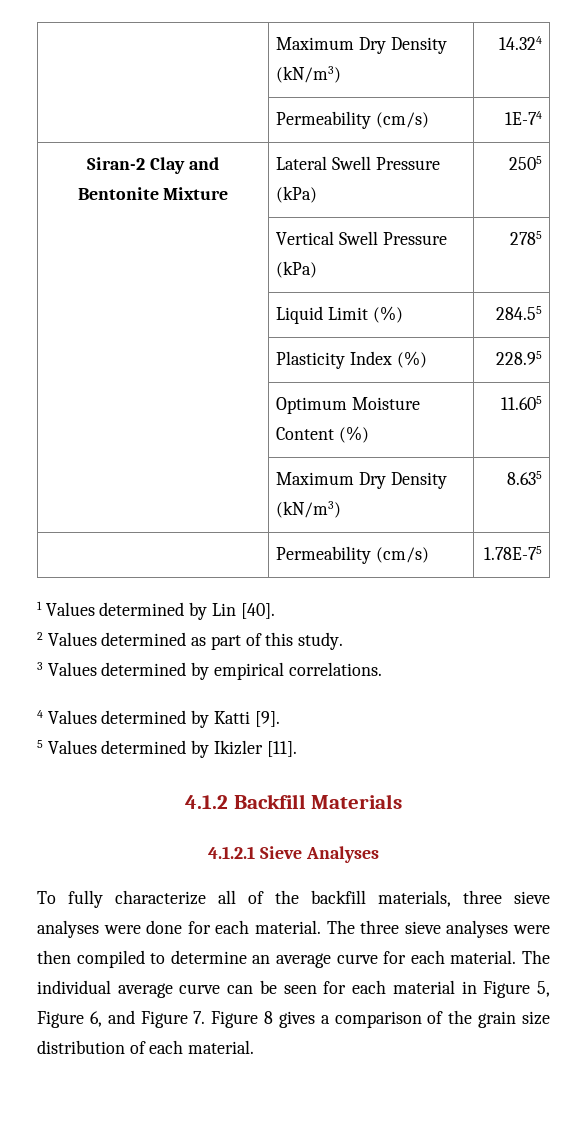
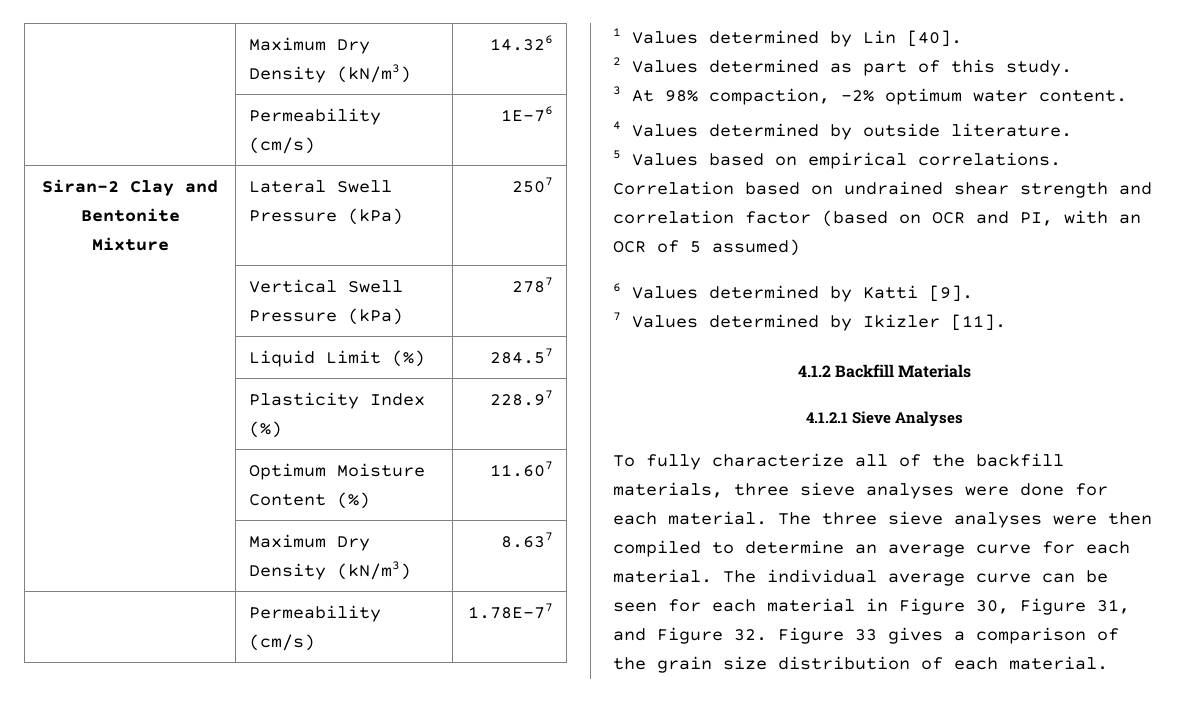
[276,37,447,54] [276,66,342,83] [498,36,542,50] [276,111,429,129] [504,111,542,125] | Maximum Dry Density (kN/m3) | 14.324 // | Permeability (cm/s) | 1E-74 -> [248,37,370,54] [248,64,411,83] [490,35,554,51] [248,108,381,125] [248,137,315,154] [501,106,554,122] | Maximum Dry Density (kN/m3) | 14.326 // | Permeability (cm/s) | 1E-76
[508,156,542,170] 2505 -> [512,177,554,193] 2507
[509,231,542,245] 2785 -> [512,277,554,293] 2787
[495,306,542,320] 284.55 -> [490,348,554,364] 284.57
[495,351,542,365] 228.95 -> [490,390,554,406] 228.97
[500,396,542,410] [276,472,447,489] [276,501,342,518] [506,471,542,485] [276,546,429,564] [483,546,542,560] 11.605 // | Maximum Dry Density (kN/m3) | 8.635 // | Permeability (cm/s) | 1.78E-75 -> [490,461,554,477] [248,534,370,551] [248,561,411,580] [501,532,554,548] [248,605,381,622] [248,634,315,651] [468,603,554,619] 11.607 // | Maximum Dry Density (kN/m3) | 8.637 // | Permeability (cm/s) | 1.78E-77
[47,662,382,680] [37,710,43,718] Values determined by empirical correlations. // 4 -> [632,88,1127,105] [613,121,1072,140] [613,150,1061,169] [613,181,1152,198] [613,210,1141,227] [613,239,800,256] [613,283,621,292] At 98% compaction, -2% optimum water content. // 4 Values determined by outside literature. // 5 Values based on empirical correlations. Correlation based on undrained shear strength and correlation factor (based on OCR and PI, with an OCR of 5 assumed) // 6
[37,740,43,748] 5 -> [613,312,621,321] 7
[537,981,551,997] [37,1010,274,1028] 5, Figure 6, and Figure 7. Figure 8 -> [976,598,1130,615] [613,627,877,644] 30, Figure 31, and Figure 32. Figure 33

